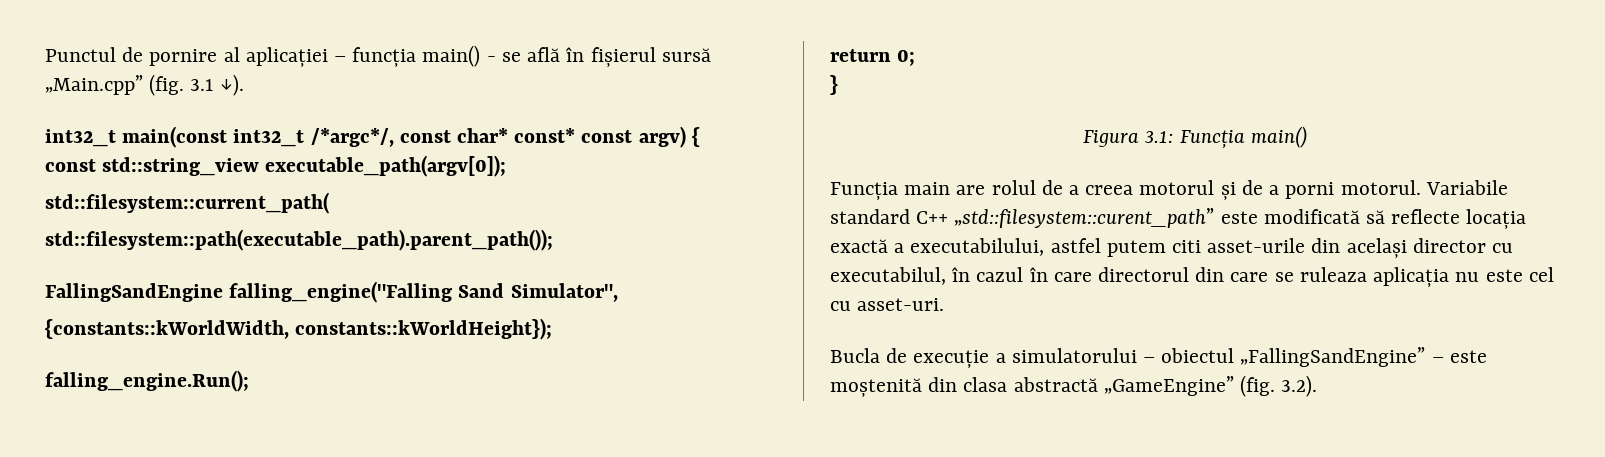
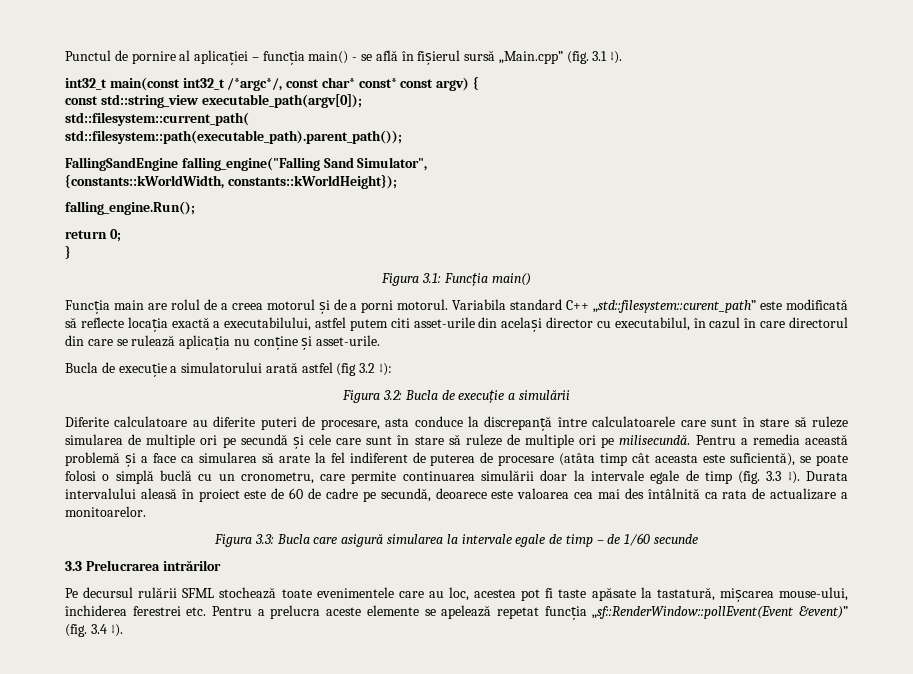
[1425,180,1508,195] Variabile -> [452,299,507,310] Variabila
[1299,267,1367,282] ruleaza -> [131,335,176,347] rulează
[1485,267,1554,282] [830,298,945,311] este cel cu asset-uri. -> [253,335,381,350] conține și asset-urile.
[1143,347,1487,367] [830,375,1318,398] – obiectul „FallingSandEngine” – este moștenită din clasa abstractă „GameEngine” (fig. 3.2). -> [265,362,393,376] [342,389,570,403] [65,416,849,431] [65,434,848,449] [65,452,849,467] [65,470,848,484] [65,488,849,502] [65,506,146,517] [214,533,698,547] [65,560,221,571] [65,587,848,602] [65,605,848,620] [65,624,123,637] arată astfel (fig 3.2 ↓): // Figura 3.2: Bucla de execuție a simulării // Diferite calculatoare au diferite puteri de procesare, asta conduce la discrepanță între calculatoarele care sunt în stare să ruleze simularea de multiple ori pe secundă și cele care sunt în stare să ruleze de multiple ori pe milisecundă. Pentru a remedia această problemă și a face ca simularea să arate la fel indiferent de puterea de procesare (atâta timp cât aceasta este suficientă), se poate folosi o simplă buclă cu un cronometru, care permite continuarea simulării doar la intervale egale de timp (fig. 3.3 ↓). Durata intervalului aleasă în proiect este de 60 de cadre pe secundă, deoarece este valoarea cea mai des întâlnită ca rata de actualizare a monitoarelor. // Figura 3.3: Bucla care asigură simularea la intervale egale de timp – de 1/60 secunde // 3.3 Prelucrarea intrărilor // Pe decursul rulării SFML stochează toate evenimentele care au loc, acestea pot fi taste apăsate la tastatură, mișcarea mouse-ului, închiderea ferestrei etc. Pentru a prelucra aceste elemente se apelează repetat funcția „sf::RenderWindow::pollEvent(Event &event)” (fig. 3.4 ↓).

